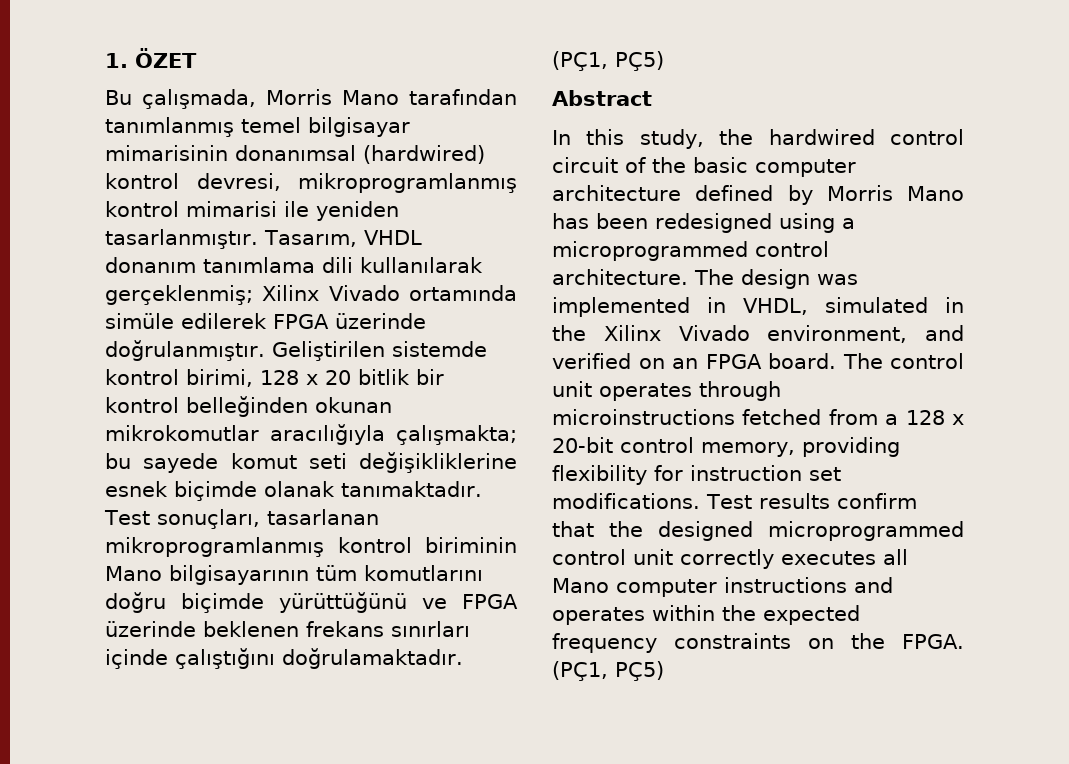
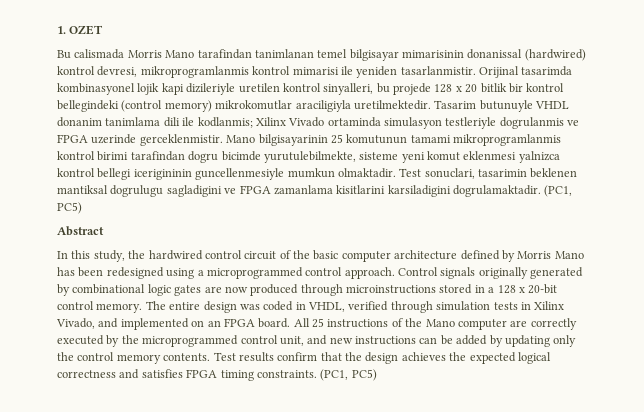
[135,48,197,68] ÖZET -> [69,25,104,35] OZET
[142,89,517,109] [105,117,234,137] çalışmada, Morris Mano tarafından tanımlanmış -> [74,49,314,59] calismada Morris Mano tarafindan tanimlanan
[235,145,356,161] donanımsal -> [467,49,523,59] donanissal
[298,173,517,193] mikroprogramlanmış -> [140,66,249,78] mikroprogramlanmis
[105,229,422,249] [105,257,483,273] [105,285,517,305] [105,313,426,329] [105,340,487,361] [105,369,253,387] tasarlanmıştır. Tasarım, VHDL donanım tanımlama dili kullanılarak gerçeklenmiş; Xilinx Vivado ortamında simüle edilerek FPGA üzerinde doğrulanmıştır. Geliştirilen sistemde kontrol birimi, -> [400,66,573,78] [57,83,431,95] tasarlanmistir. Orijinal tasarimda kombinasyonel lojik kapi dizileriyle uretilen kontrol sinyalleri, bu projede
[185,396,392,417] [105,424,517,445] [105,452,517,473] [105,481,482,501] [104,509,379,529] [105,537,517,557] [105,565,483,585] [105,592,518,613] [105,621,470,637] [105,648,463,669] [552,51,664,71] belleğinden okunan mikrokomutlar aracılığıyla çalışmakta; bu sayede komut seti değişikliklerine esnek biçimde olanak tanımaktadır. Test sonuçları, tasarlanan mikroprogramlanmış kontrol biriminin Mano bilgisayarının tüm komutlarını doğru biçimde yürüttüğünü ve FPGA üzerinde beklenen frekans sınırları içinde çalıştığını doğrulamaktadır. (PÇ1, PÇ5) -> [57,100,569,112] [57,117,580,129] [57,134,561,146] [57,151,560,163] [57,168,578,180] [57,185,573,197] [57,202,82,214] bellegindeki (control memory) mikrokomutlar araciligiyla uretilmektedir. Tasarim butunuyle VHDL donanim tanimlama dili ile kodlanmis; Xilinx Vivado ortaminda simulasyon testleriyle dogrulanmis ve FPGA uzerinde gerceklenmistir. Mano bilgisayarinin 25 komutunun tamami mikroprogramlanmis kontrol birimi tarafindan dogru bicimde yurutulebilmekte, sisteme yeni komut eklenmesi yalnizca kontrol bellegi icerigininin guncellenmesiyle mumkun olmaktadir. Test sonuclari, tasarimin beklenen mantiksal dogrulugu sagladigini ve FPGA zamanlama kisitlarini karsiladigini dogrulamaktadir. (PC1, PC5)
[552,269,858,289] [552,297,964,317] [552,325,964,343] [552,353,964,369] [552,381,781,401] [552,409,878,425] architecture. The design was implemented in VHDL, simulated in the Xilinx Vivado environment, and verified on an FPGA board. The control unit operates through microinstructions fetched from -> [344,267,584,279] [57,284,485,296] approach. Control signals originally generated by combinational logic gates are now produced through microinstructions stored in
[701,437,900,457] [552,465,841,485] [552,493,700,509] memory, providing flexibility for instruction set modifications. -> [96,301,565,313] [56,318,577,330] [57,335,577,347] [57,352,211,364] memory. The entire design was coded in VHDL, verified through simulation tests in Xilinx Vivado, and implemented on an FPGA board. All 25 instructions of the Mano computer are correctly executed by the microprogrammed control unit, and new instructions can be added by updating only the control memory contents.
[658,521,964,541] [552,549,908,569] [552,577,893,597] [552,605,860,625] [552,633,964,653] [552,661,664,681] designed microprogrammed control unit correctly executes all Mano computer instructions and operates within the expected frequency constraints on the FPGA. (PÇ1, PÇ5) -> [365,352,551,364] [57,369,377,381] design achieves the expected logical correctness and satisfies FPGA timing constraints. (PC1, PC5)

